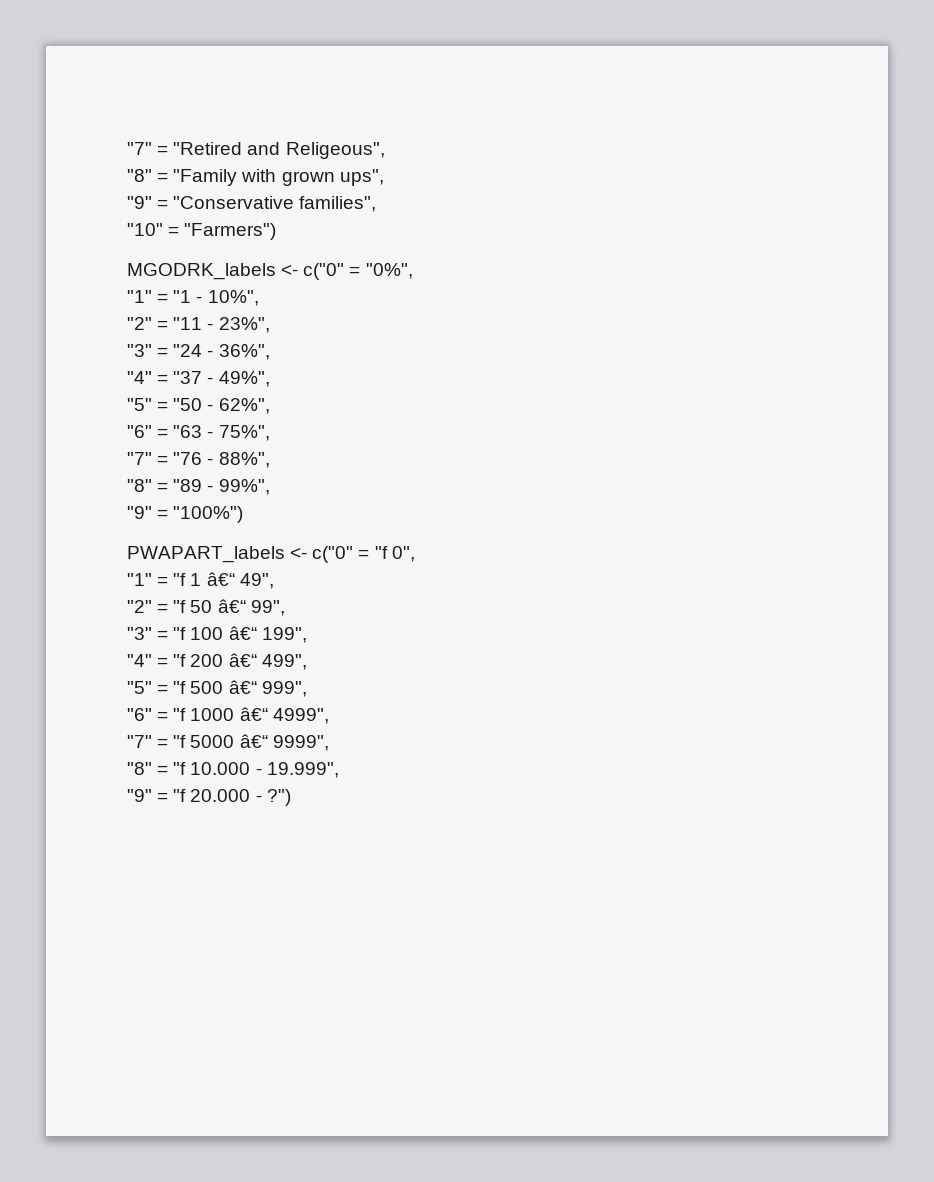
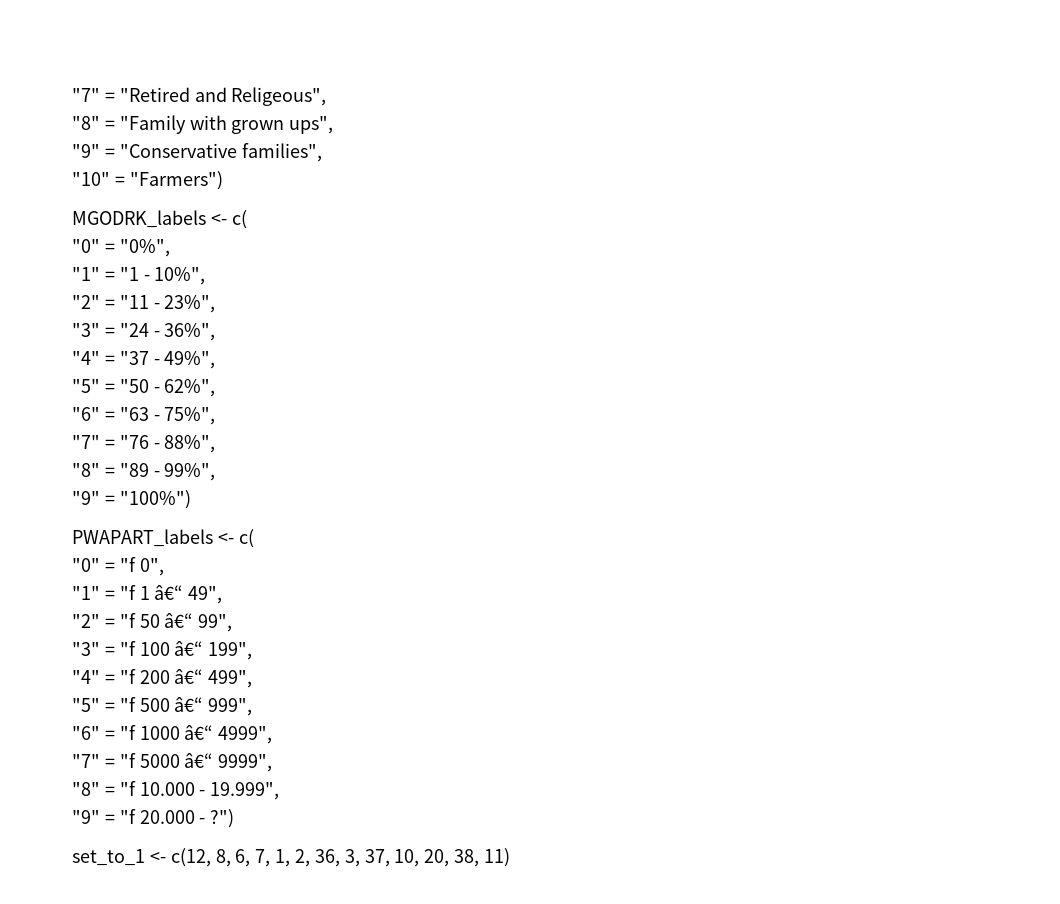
[303,263,345,280] c("0" -> [231,210,247,229] [72,239,100,253] c( // "0"
[312,546,354,563] c("0" -> [238,529,254,548] [72,558,100,572] c( // "0"
(291, 797) none -> [72,848,511,867] // set_to_1 <- c(12, 8, 6, 7, 1, 2, 36, 3, 37, 10, 20, 38, 11)

